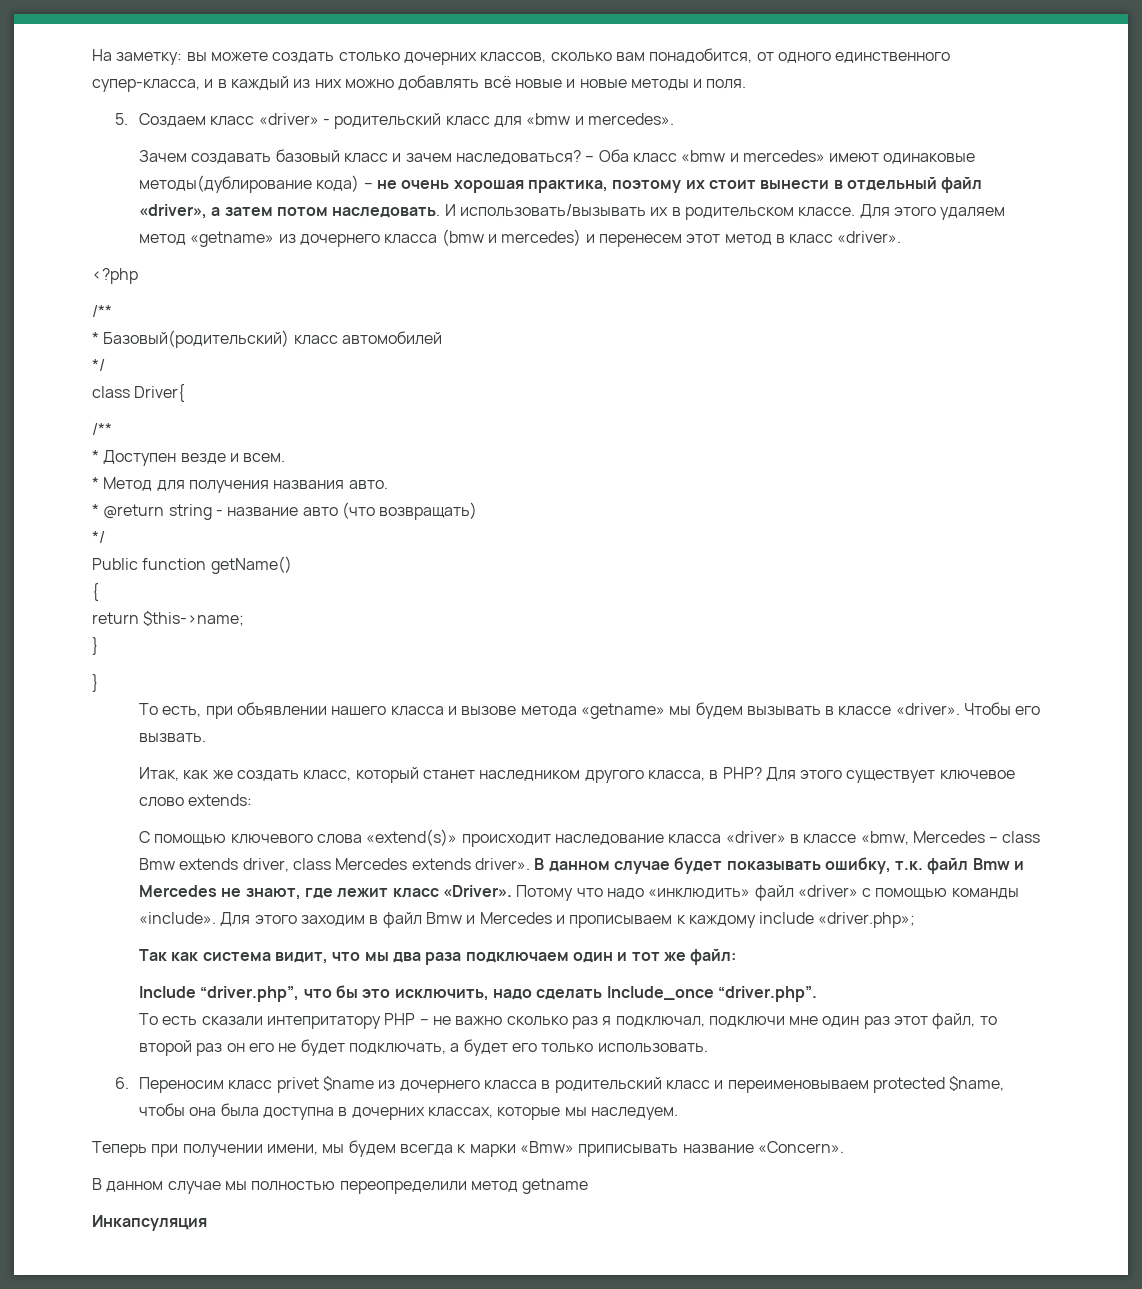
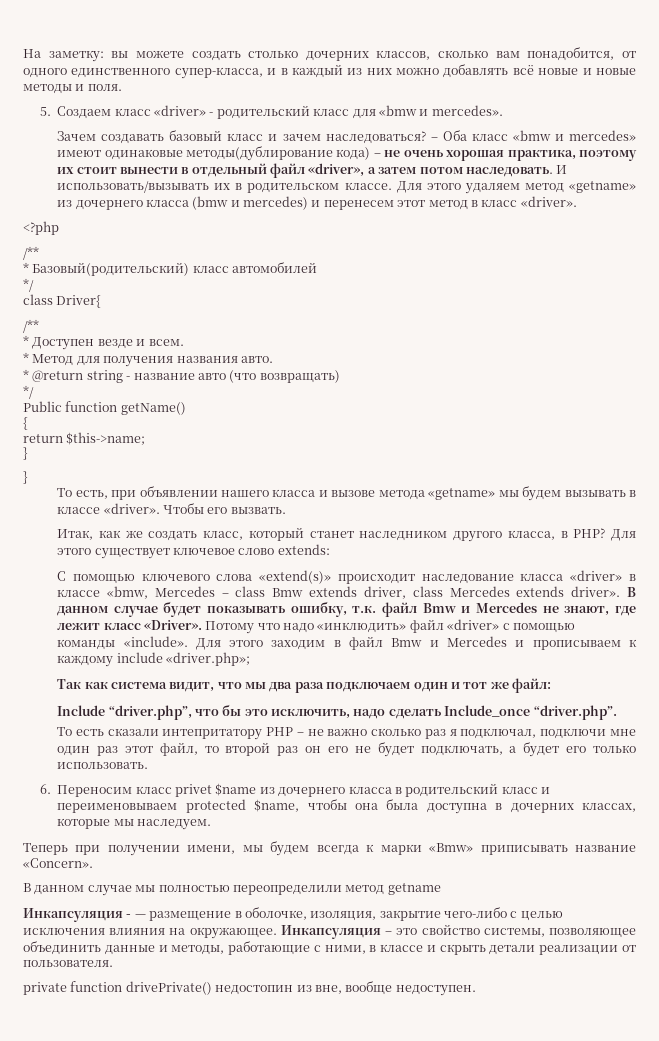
(207, 1223) none -> [126,907,563,921] [23,924,636,939] [23,941,636,955] [23,960,113,967] [23,981,476,996] - — размещение в оболочке, изоляция, закрытие чего-либо с целью исключения влияния на окружающее. Инкапсуляция – это свойство системы, позволяющее объединить данные и методы, работающие с ними, в классе и скрыть детали реализации от пользователя. // private function drivePrivate() недостопин из вне, вообще недоступен.

